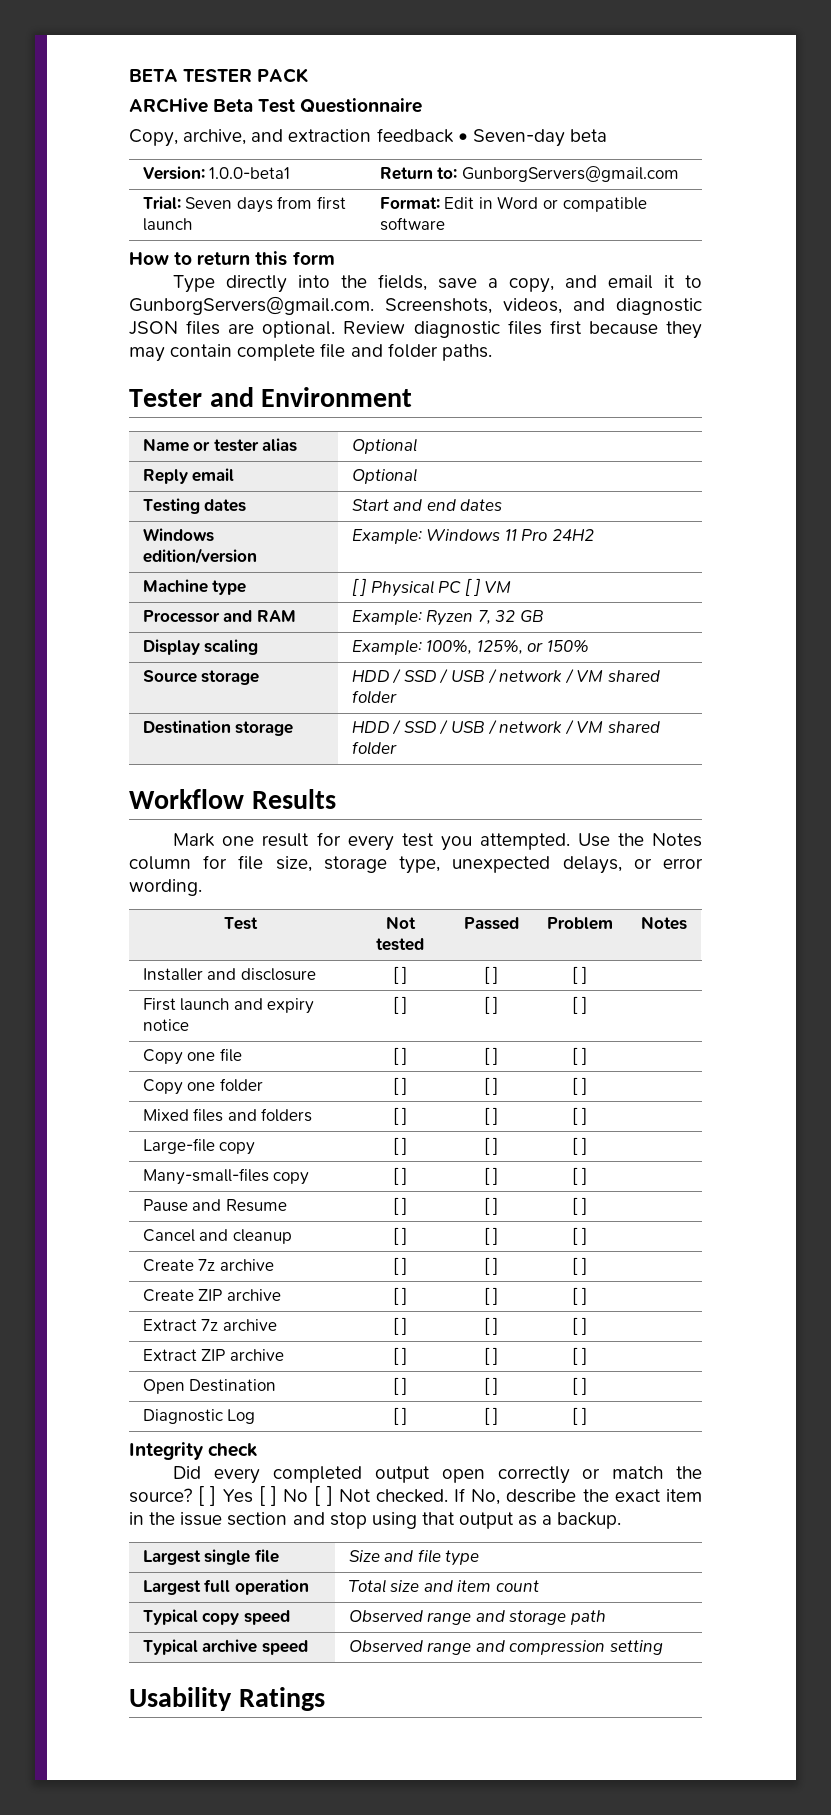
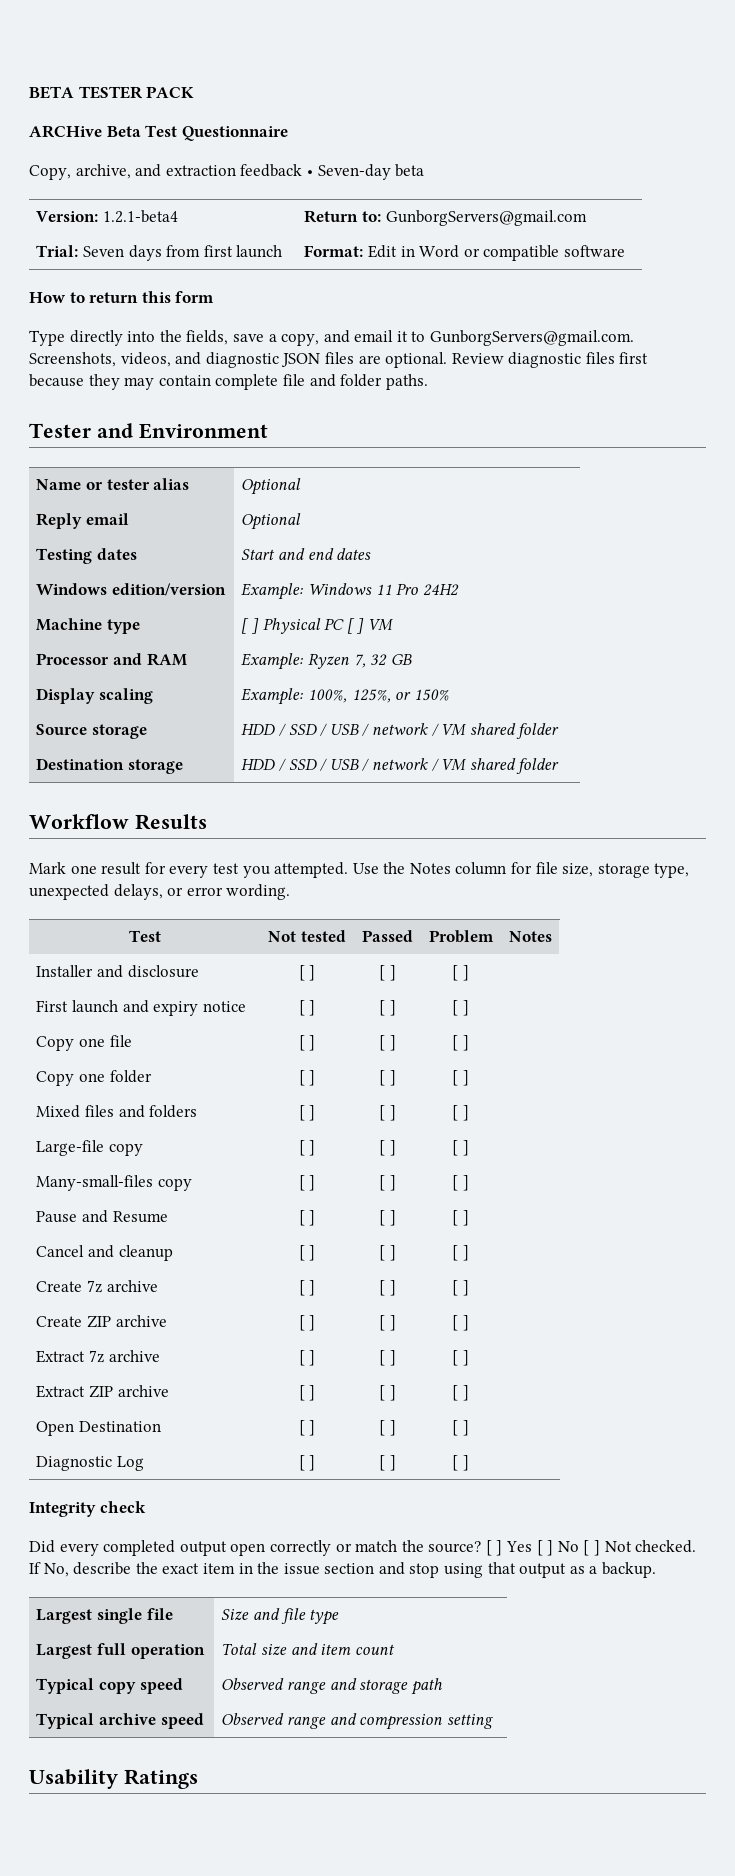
[209,167,291,179] 1.0.0-beta1 -> [102,210,178,223] 1.2.1-beta4

